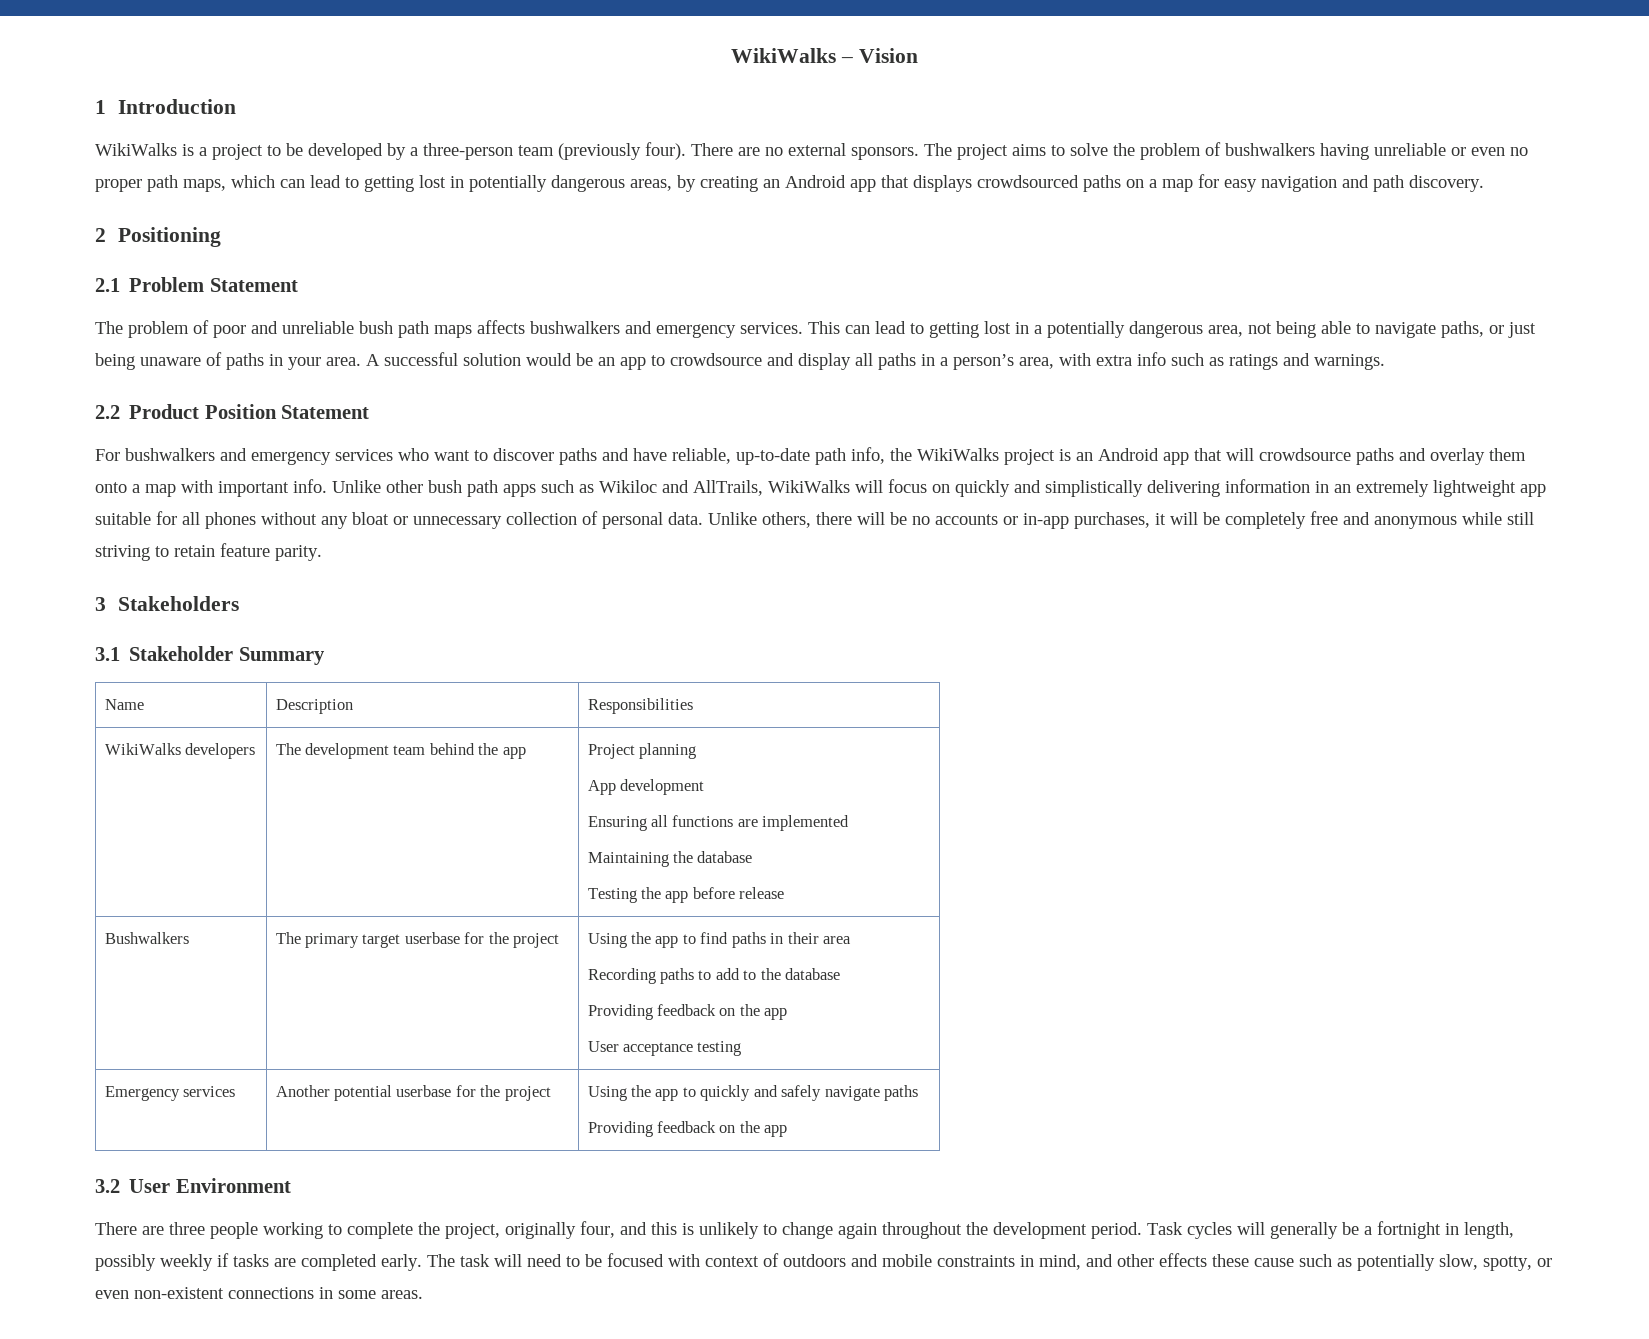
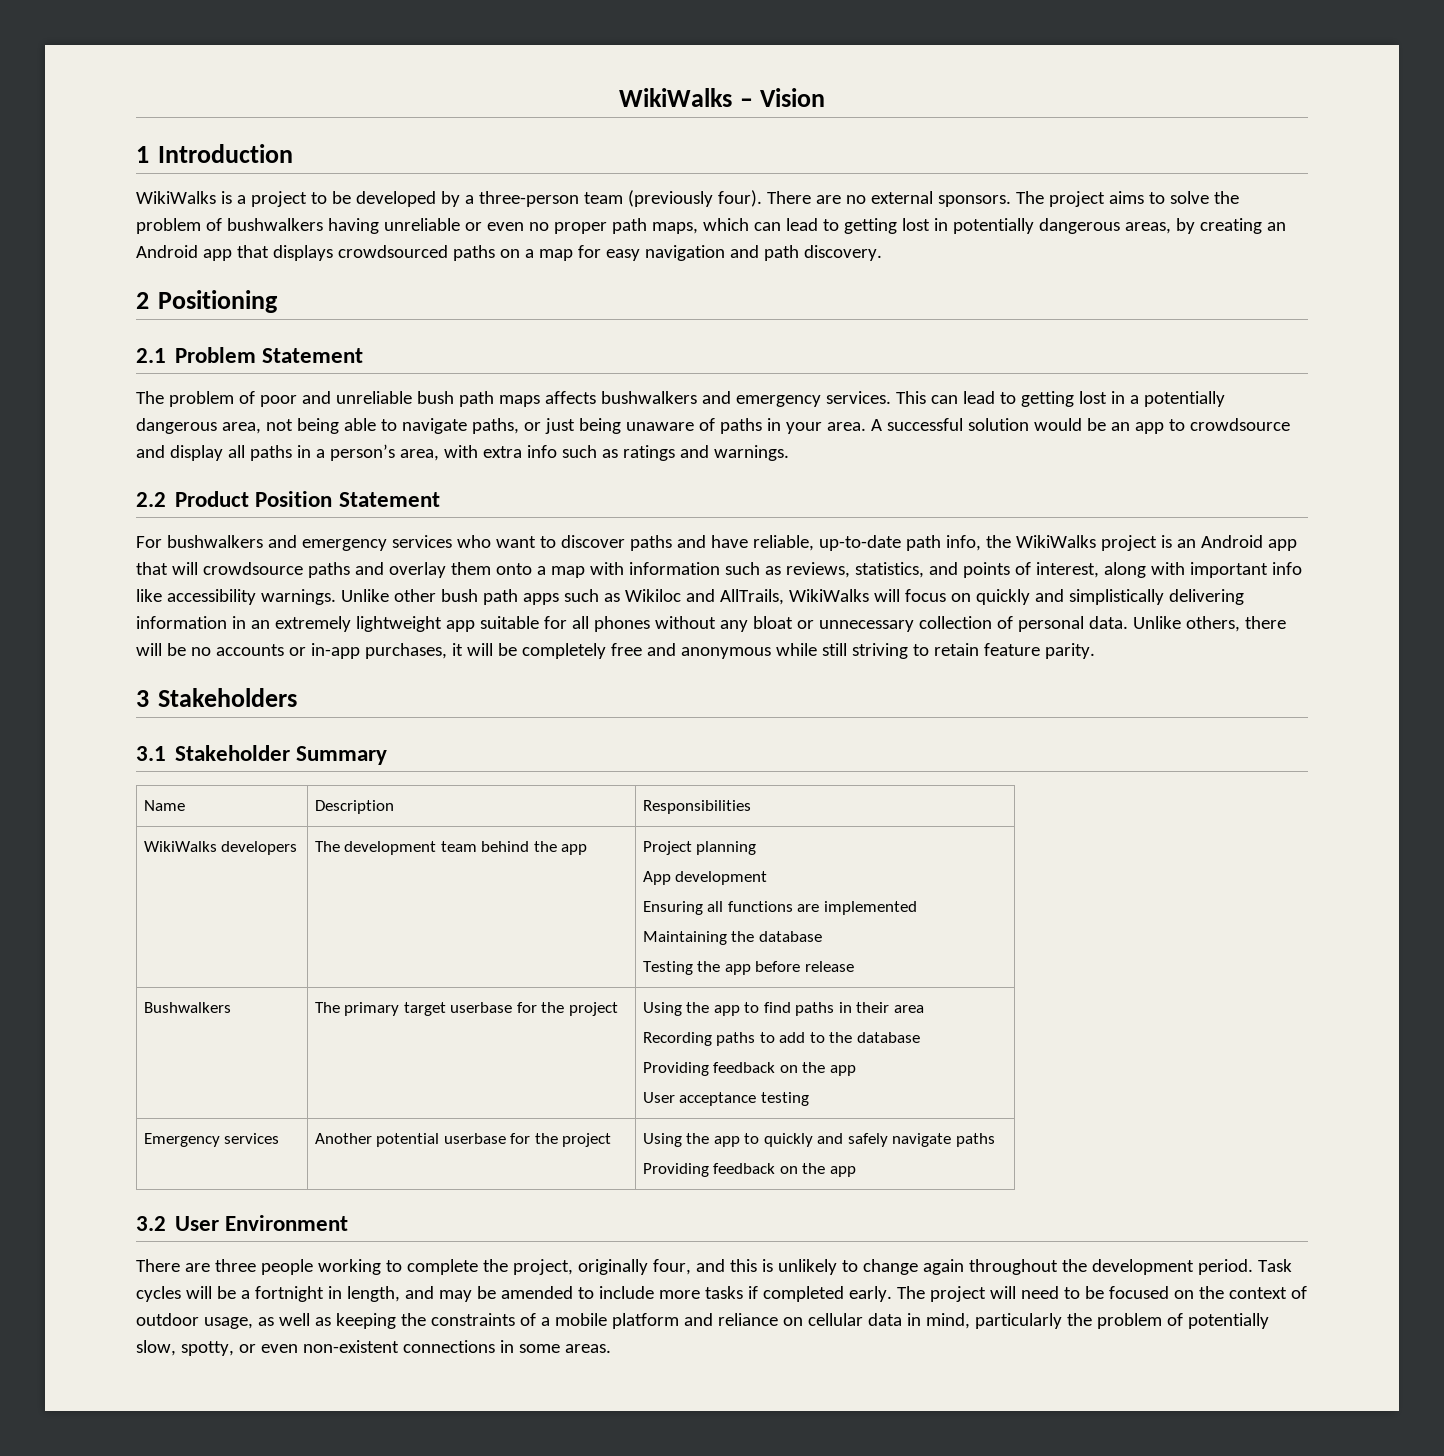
[218,479,327,497] important info. -> [628,562,1302,578] [136,589,336,605] information such as reviews, statistics, and points of interest, along with important info like accessibility warnings.
[1270,1222,1338,1239] generally -> (212, 1292) none
[95,1253,296,1271] possibly weekly if tasks are -> [404,1286,758,1302] and may be amended to include more tasks if
[460,1254,490,1267] task -> [929,1286,986,1302] project
[668,1253,1352,1270] with context of outdoors and mobile constraints in mind, and other effects these cause such as -> [1173,1286,1307,1299] [136,1313,1183,1329] on the context of outdoor usage, as well as keeping the constraints of a mobile platform and reliance on cellular data in mind, particularly the problem of

